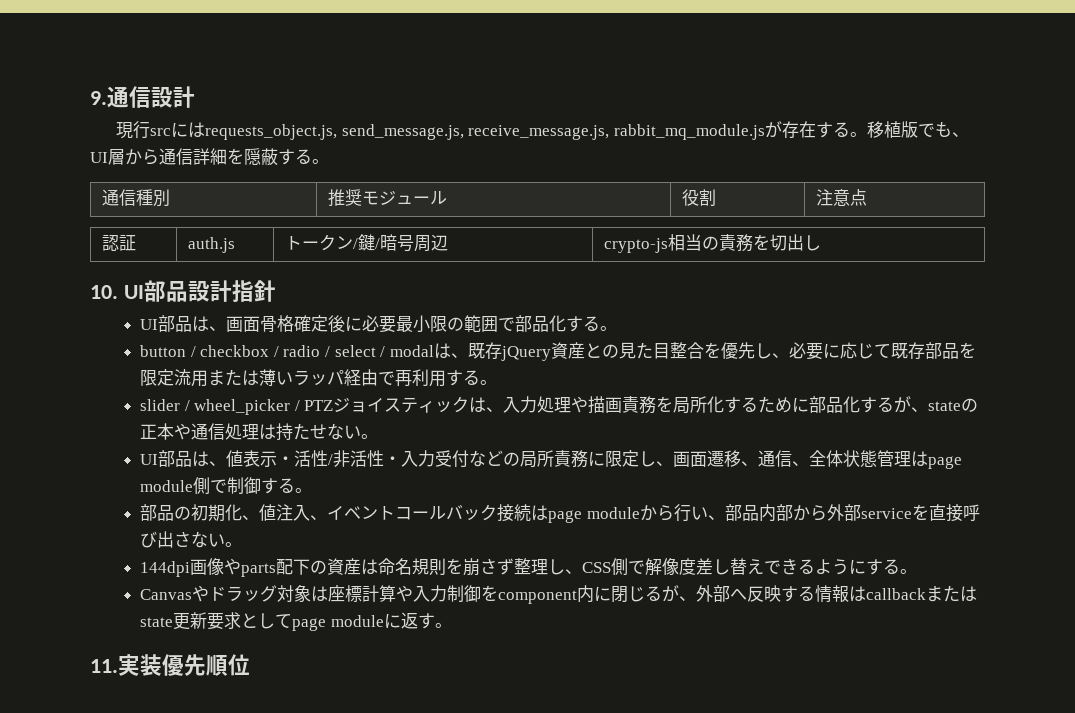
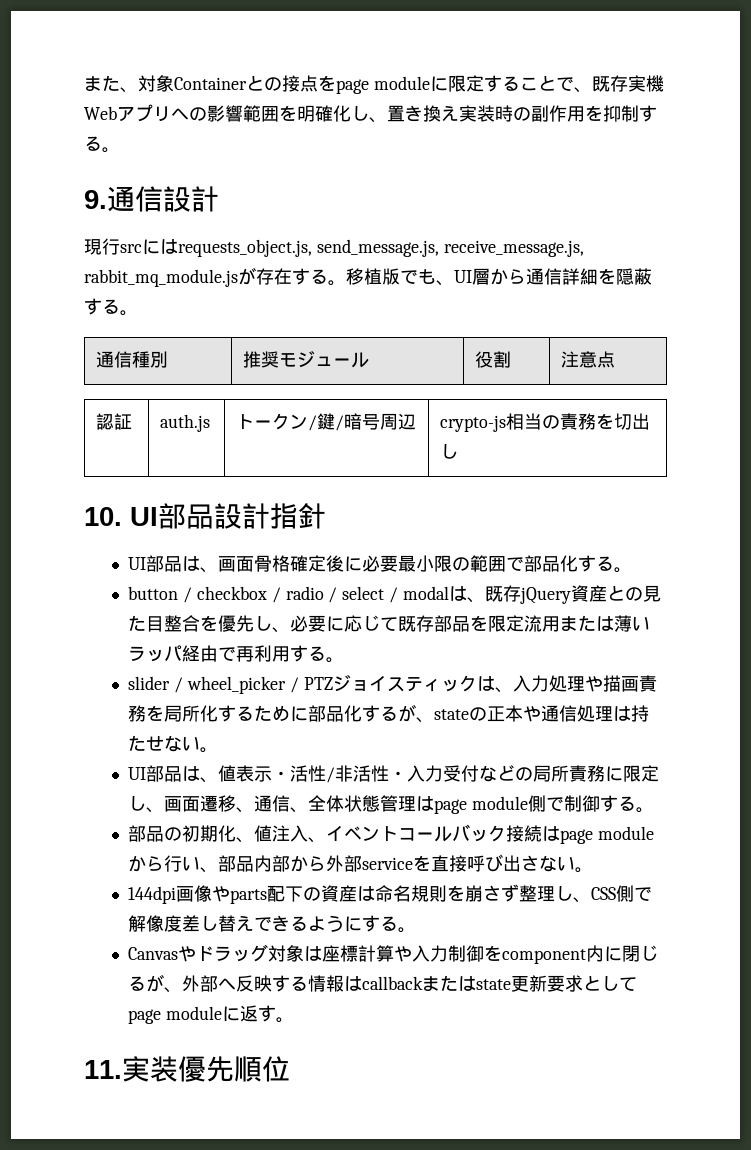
(90, 98) none -> [84,75,664,94] [84,104,657,123] [84,136,120,153] また、対象Containerとの接点をpage moduleに限定することで、既存実機Webアプリへの影響範囲を明確化し、置き換え実装時の副作用を抑制する。 //

